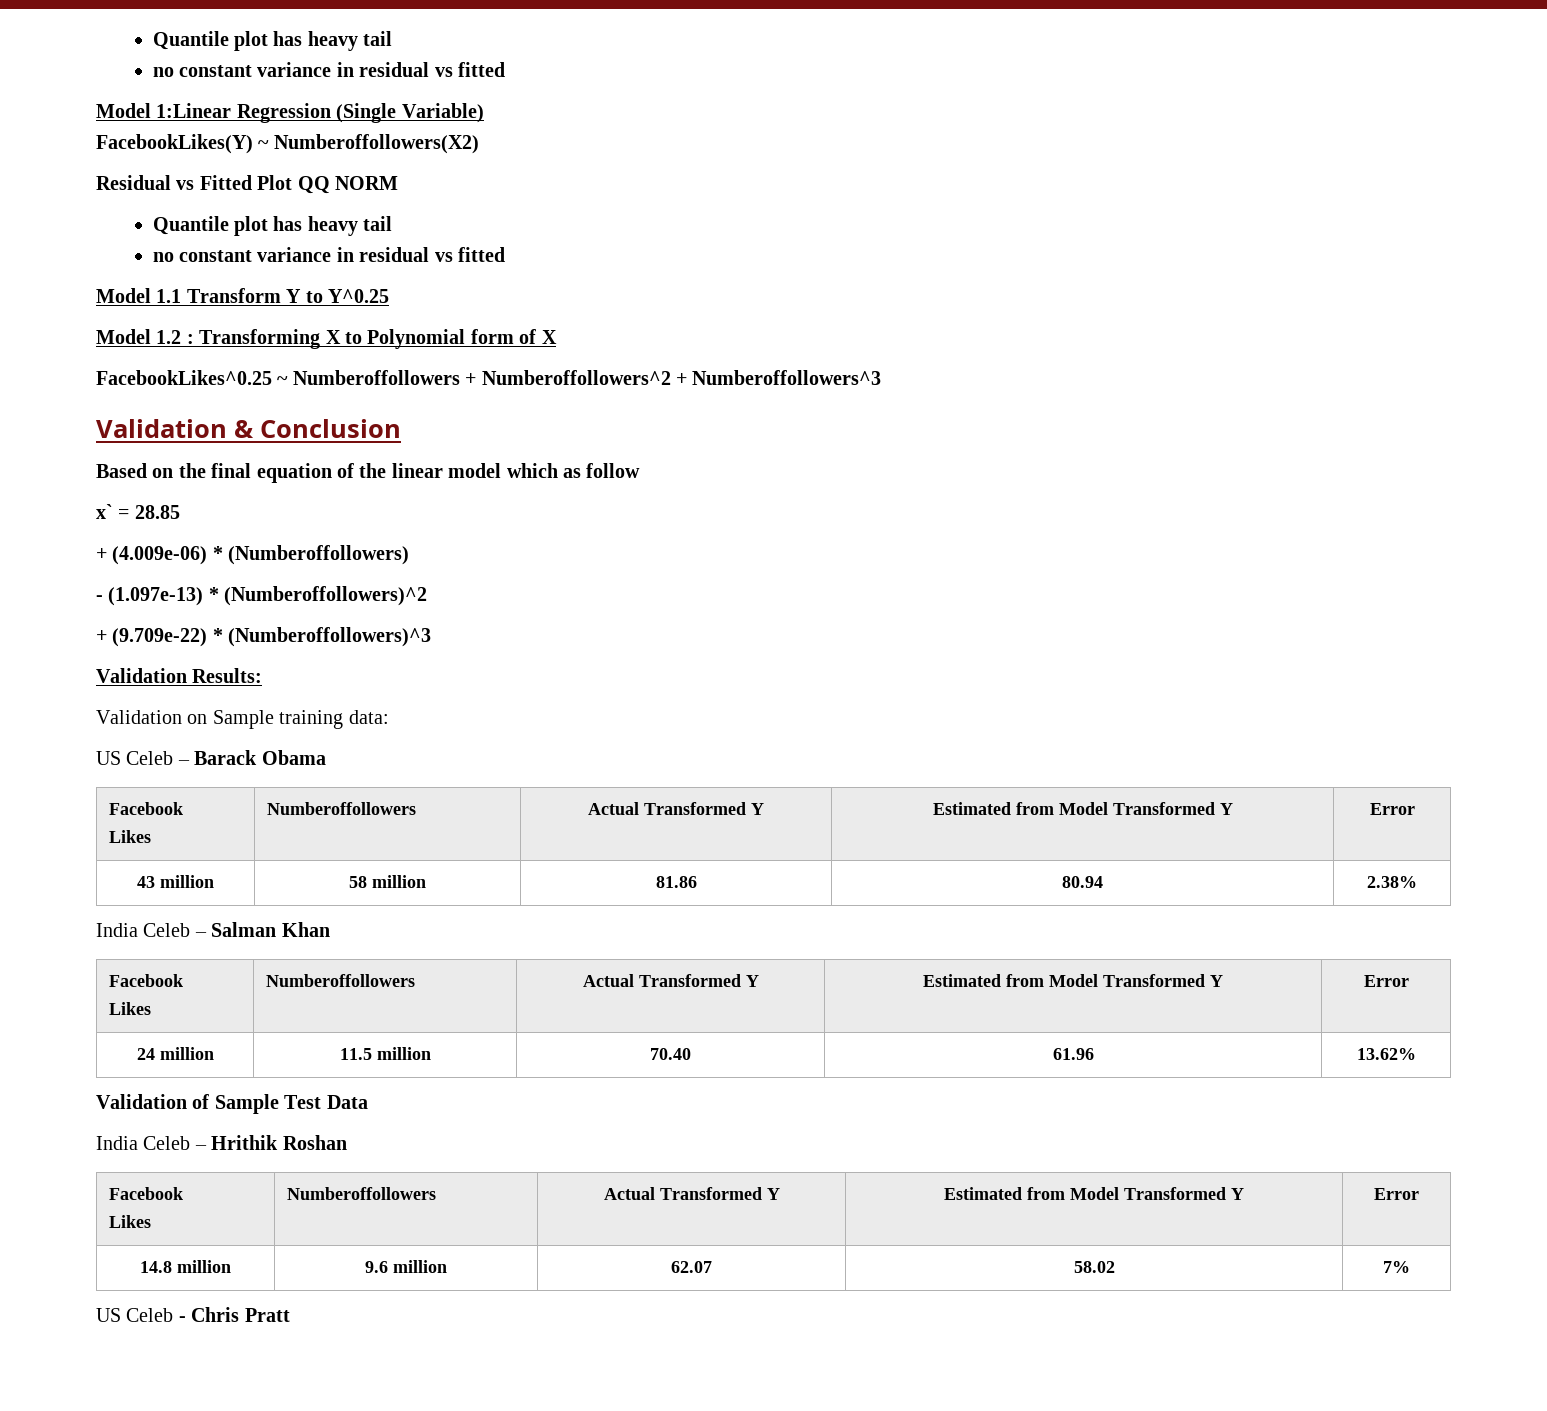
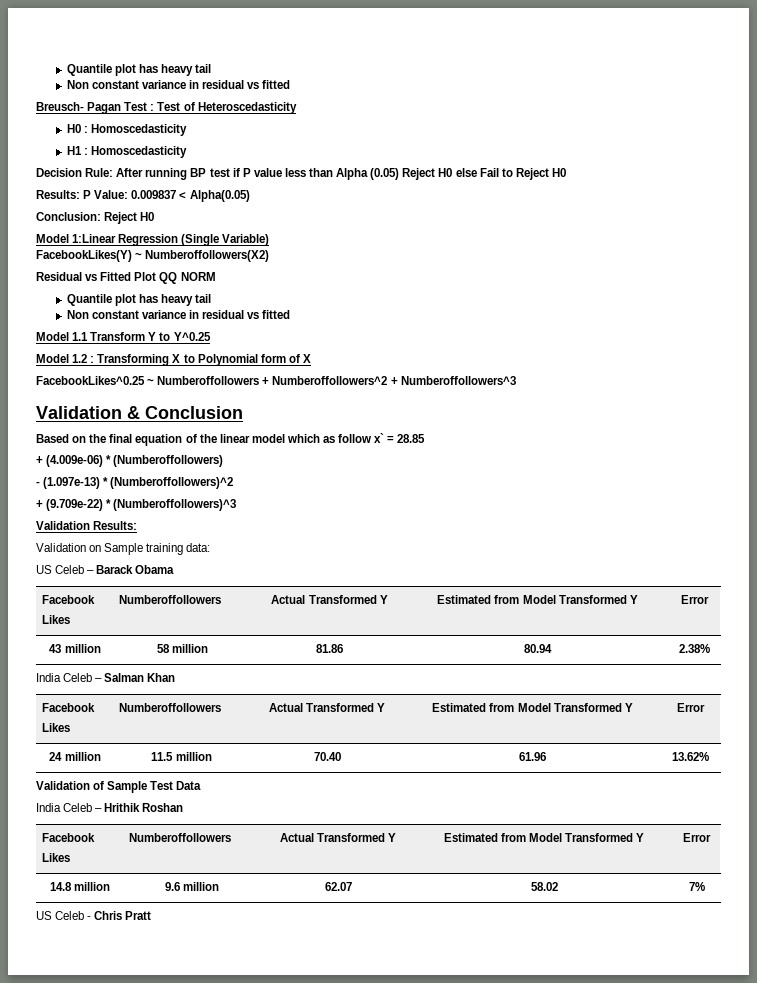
[152,31,393,51] [152,62,506,77] Quantile plot has heavy tail // no constant variance in residual vs fitted -> [66,64,211,76] [66,80,291,89] [36,102,297,114] [66,124,187,136] [66,146,187,158] [36,168,566,180] [36,190,250,202] [36,212,155,224] Quantile plot has heavy tail // Non constant variance in residual vs fitted // Breusch- Pagan Test : Test of Heteroscedasticity // H0 : Homoscedasticity // H1 : Homoscedasticity // Decision Rule: After running BP test if P value less than Alpha (0.05) Reject H0 else Fail to Reject H0 // Results: P Value: 0.009837 < Alpha(0.05) // Conclusion: Reject H0
[152,252,174,262] no -> [66,310,89,319] Non
(641, 470) // -> (372, 438) none

